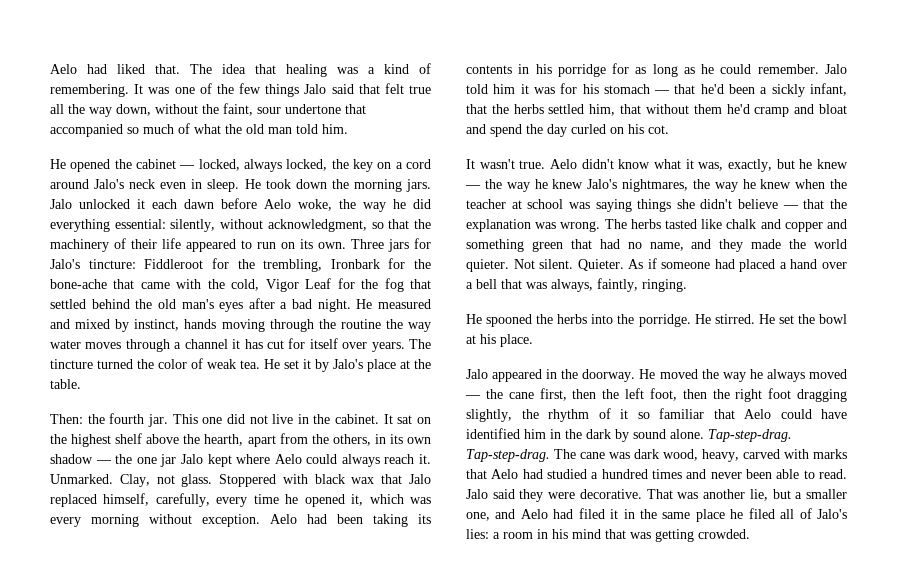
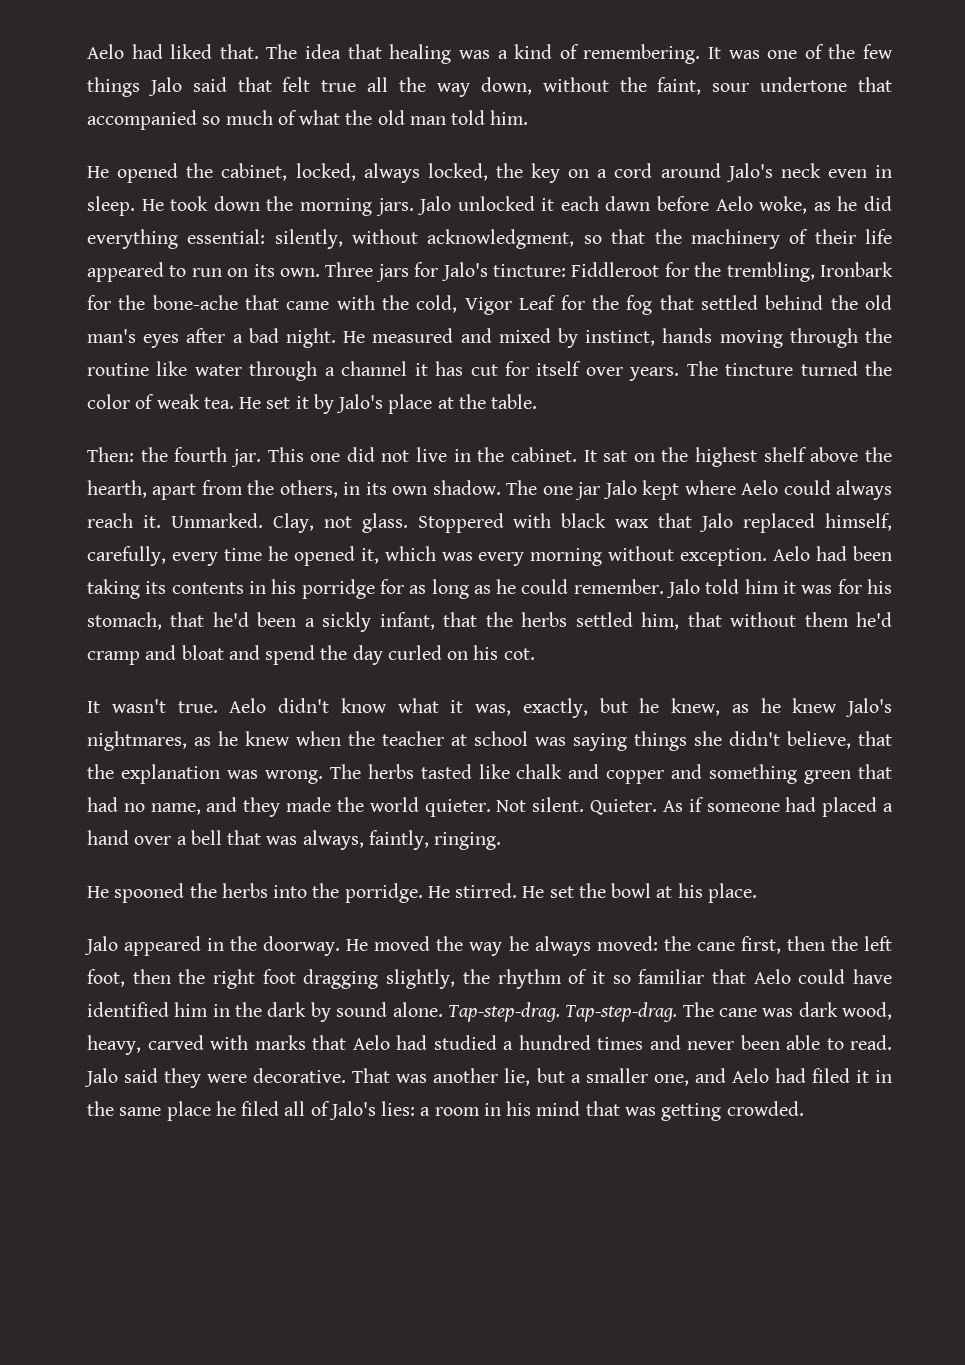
[136,159,196,169] cabinet — -> [221,163,288,181] cabinet,
[339,199,386,212] the way -> [813,202,831,211] as
[385,319,432,332] [50,340,122,349] the way water moves -> [156,361,242,376] like water
[50,454,133,464] shadow — the -> [432,480,538,495] shadow. The
[603,84,671,94] stomach — -> [87,612,162,630] stomach,
[817,159,848,169] [465,179,530,192] knew — the way -> [671,698,749,716] knew, as
[692,179,738,192] the way -> [194,737,211,746] as
[738,199,799,209] believe — -> [787,731,851,749] believe,
[809,369,847,379] [465,395,481,399] moved — -> [596,936,658,951] moved:

